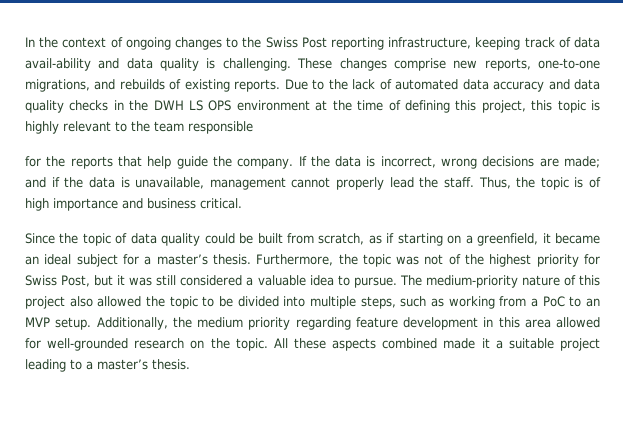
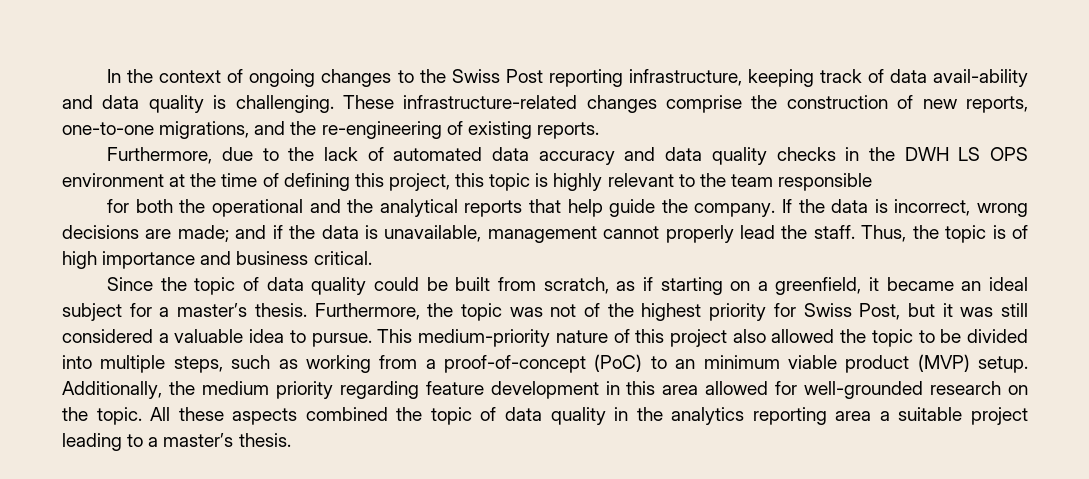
(333, 63) none -> [403,95,578,109] infrastructure-related
(446, 64) none -> [751,95,914,109] the construction of
[119,79,165,90] rebuilds -> [290,121,442,139] the re-engineering
[284,79,308,90] Due -> [107,147,253,164] // Furthermore, due
[46,156,66,167] the -> [135,199,458,217] both the operational and the analytical
[399,275,422,286] The -> [377,329,413,343] This
[542,296,600,307] [25,317,50,327] PoC to an MVP -> [444,354,970,373] proof-of-concept (PoC) to an minimum viable product (MVP)
[443,338,490,349] made it -> [396,407,872,425] the topic of data quality in the analytics reporting area

